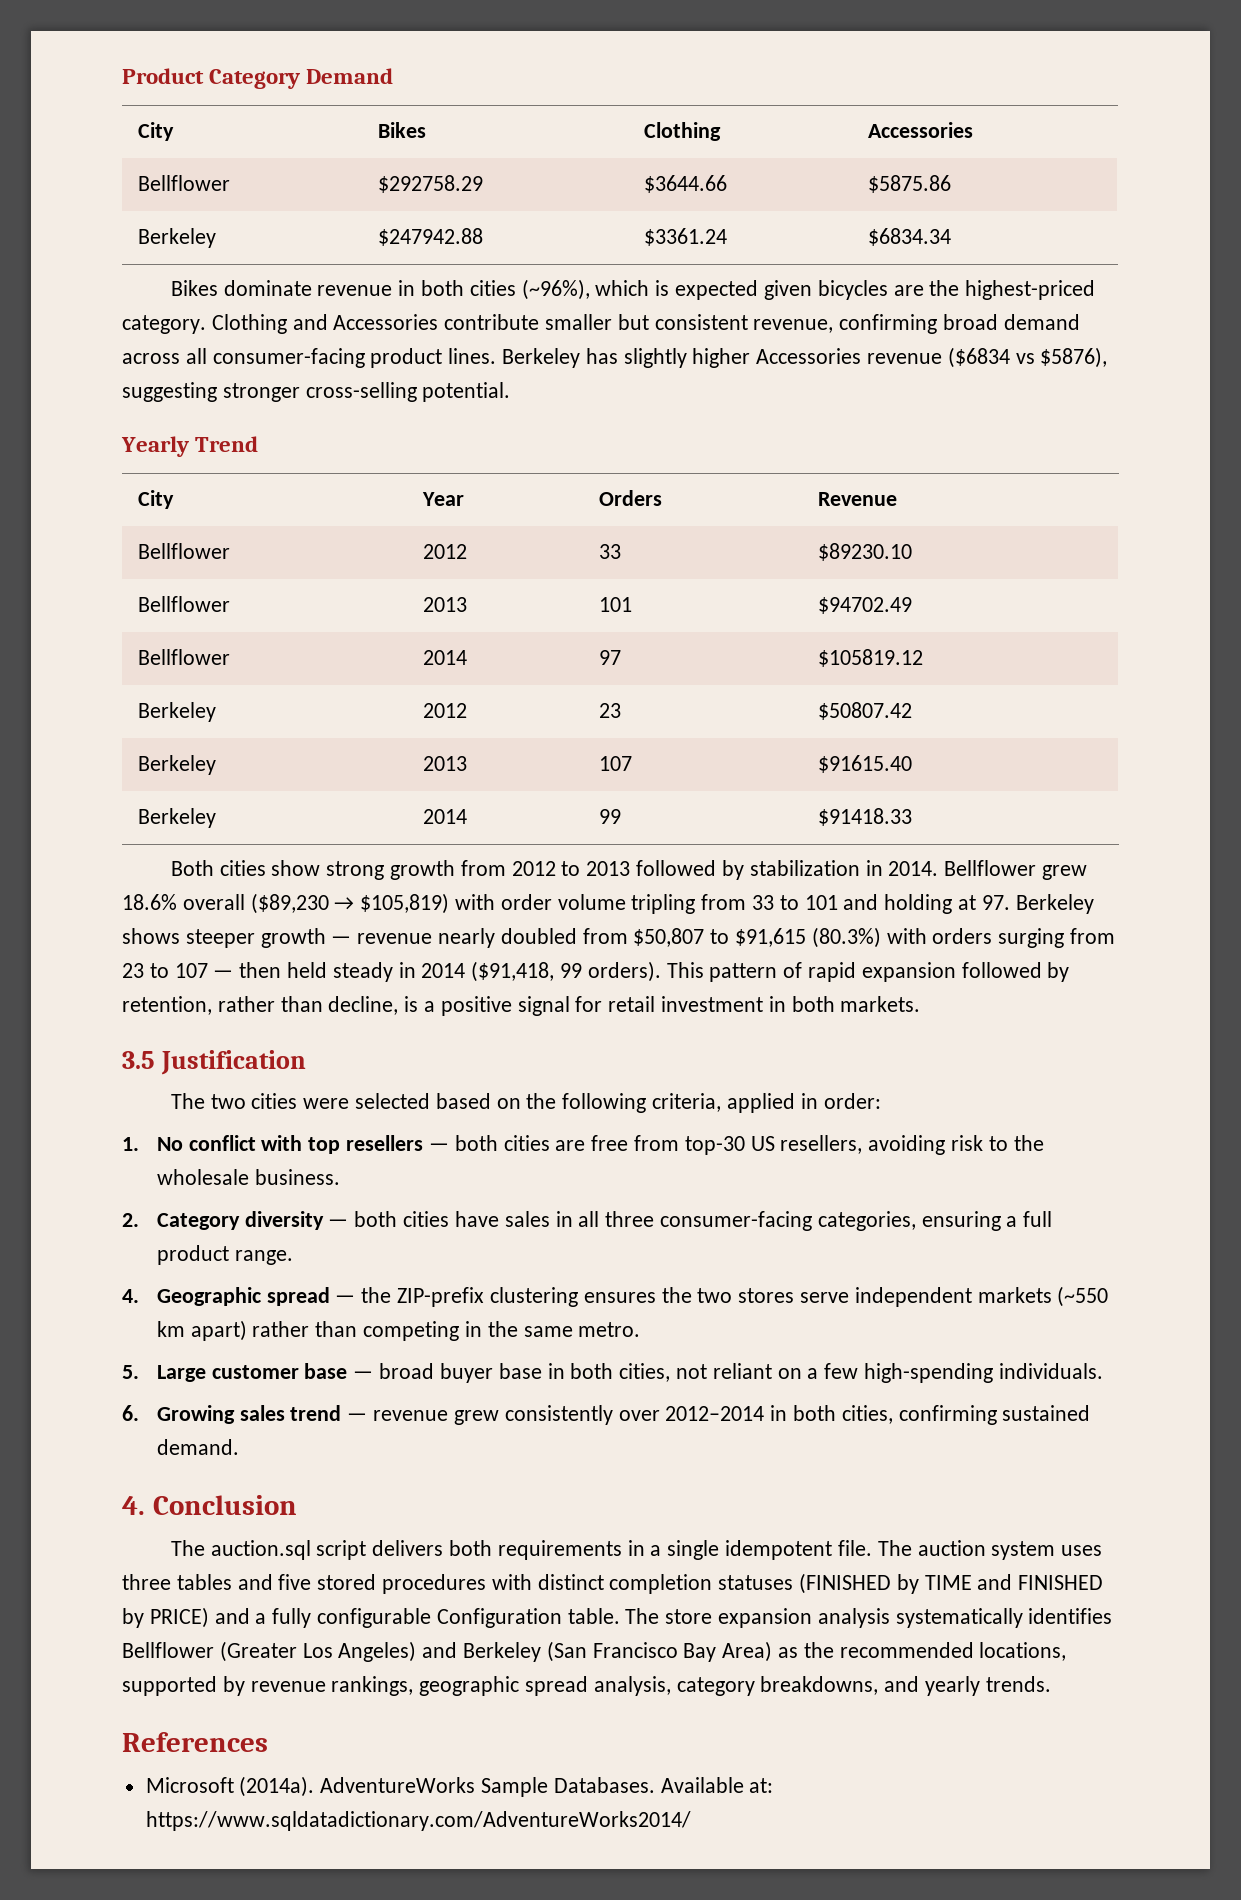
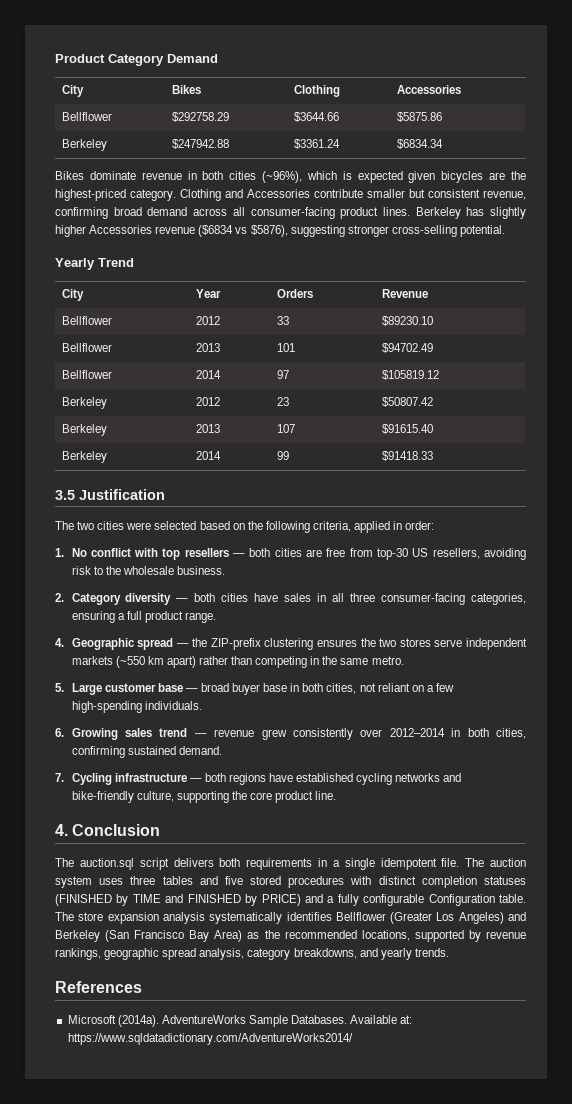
[170,860,1087,880] [122,893,1094,914] [122,927,1116,948] [122,961,1070,982] [122,996,921,1016] // Both cities show strong growth from 2012 to 2013 followed by stabilization in 2014. Bellflower grew 18.6% overall ($89,230 → $105,819) with order volume tripling from 33 to 101 and holding at 97. Berkeley shows steeper growth — revenue nearly doubled from $50,807 to $91,615 (80.3%) with orders surging from 23 to 107 — then held steady in 2014 ($91,418, 99 orders). This pattern of rapid expansion followed by retention, rather than decline, is a positive signal for retail investment in both markets. -> (433, 456) none
(239, 1447) none -> [55,773,462,785] [71,791,337,803] // 7. Cycling infrastructure — both regions have established cycling networks and bike-friendly culture, supporting the core product line.

